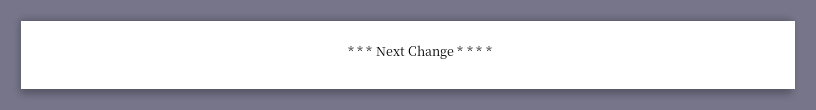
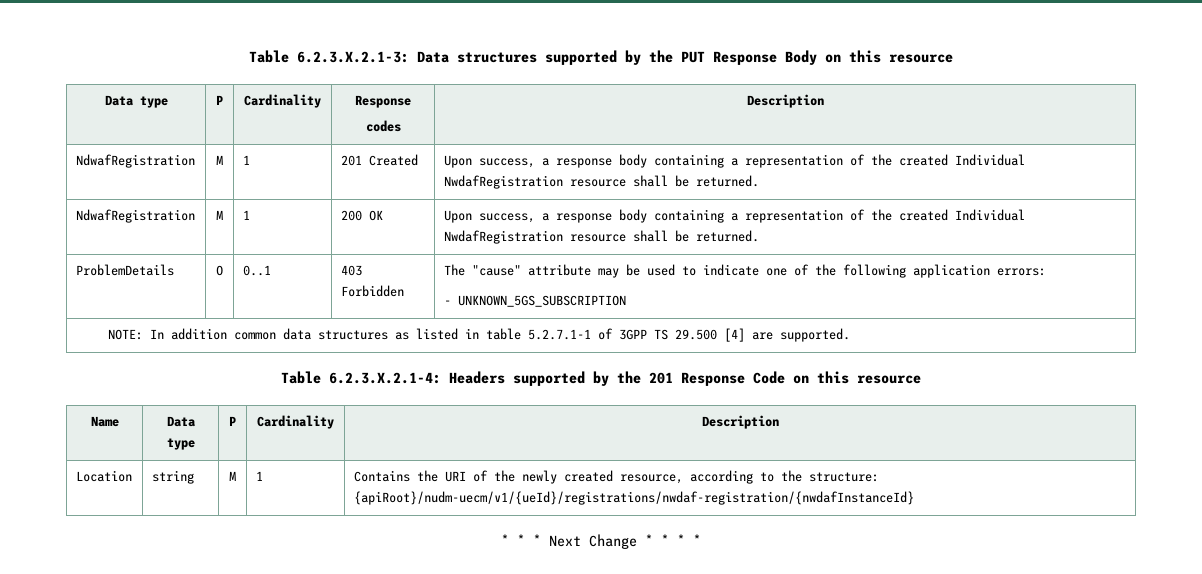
(347, 50) none -> [249,50,953,65] [104,95,168,108] [216,95,223,105] [244,94,321,108] [354,95,411,108] [365,120,401,132] [746,94,824,108] [75,154,195,168] [216,155,223,165] [242,155,250,165] [340,154,418,166] [443,154,1025,168] [443,175,759,189] [75,209,195,223] [216,210,223,220] [242,210,250,220] [340,210,383,221] [443,209,1025,223] [443,230,759,244] [75,264,174,276] [216,265,223,276] [242,265,271,276] [340,265,362,276] [340,285,404,297] [443,264,1046,278] [443,295,626,307] [108,328,851,342] [281,371,921,386] [90,416,119,427] [166,416,196,427] [166,438,195,450] [229,416,236,426] [257,415,334,429] [701,415,779,429] [75,470,132,482] [151,470,194,484] [229,471,236,481] [255,471,263,481] [353,470,879,484] [353,491,914,505] Table 6.2.3.X.2.1-3: Data structures supported by the PUT Response Body on this resource // Data type | P | Cardinality | Response // codes | Description // NdwafRegistration | M | 1 | 201 Created | Upon success, a response body containing a representation of the created Individual NwdafRegistration resource shall be returned. // NdwafRegistration | M | 1 | 200 OK | Upon success, a response body containing a representation of the created Individual NwdafRegistration resource shall be returned. // ProblemDetails | O | 0..1 | 403 Forbidden | The "cause" attribute may be used to indicate one of the following application errors: // - UNKNOWN_5GS_SUBSCRIPTION // NOTE: In addition common data structures as listed in table 5.2.7.1-1 of 3GPP TS 29.500 [4] are supported. // Table 6.2.3.X.2.1-4: Headers supported by the 201 Response Code on this resource // Name | Data type | P | Cardinality | Description // Location | string | M | 1 | Contains the URI of the newly created resource, according to the structure: {apiRoot}/nudm-uecm/v1/{ueId}/registrations/nwdaf-registration/{nwdafInstanceId} //

